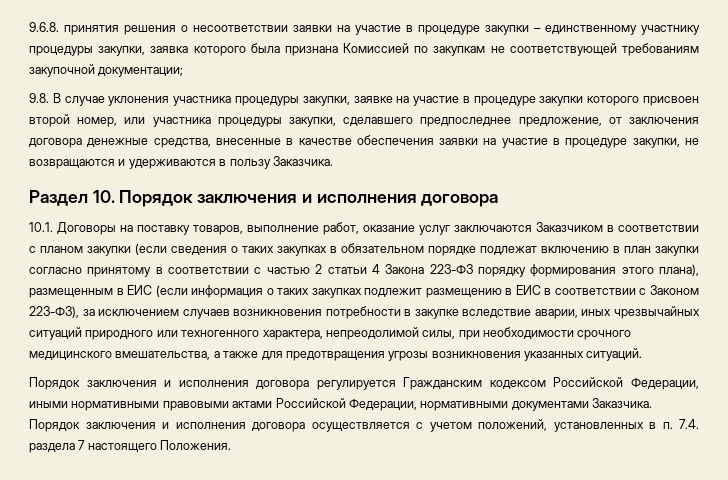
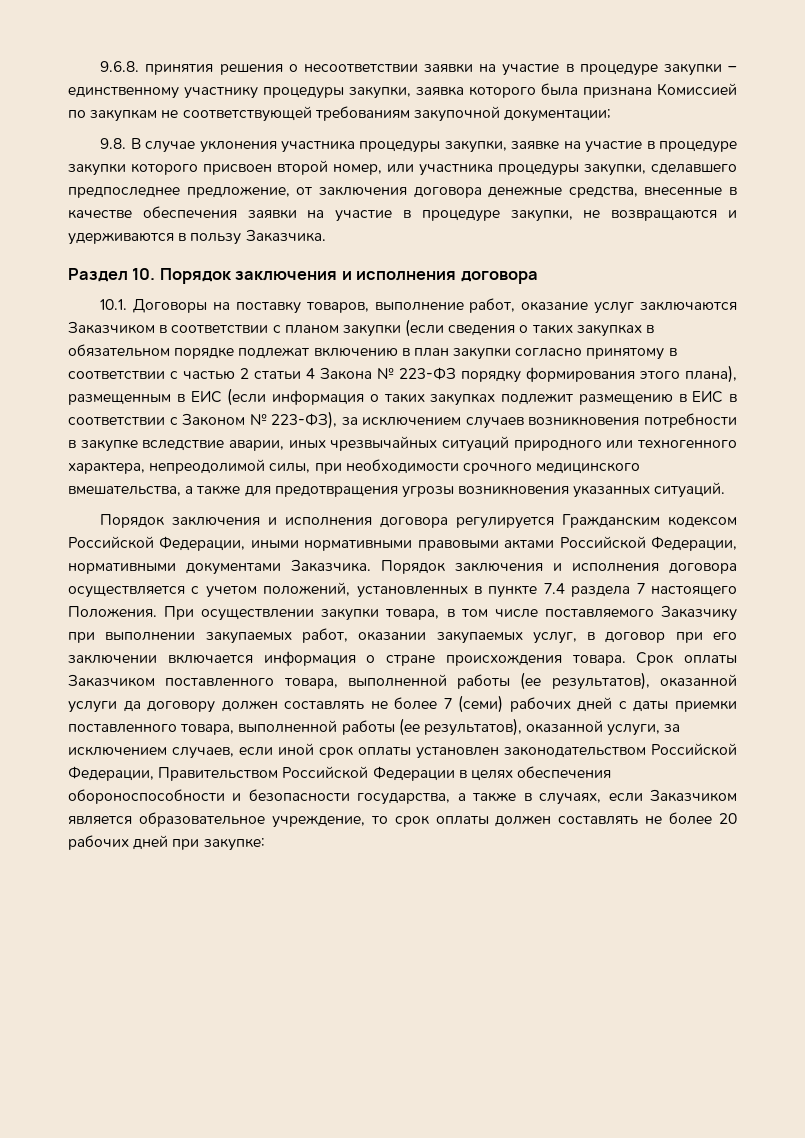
(425, 269) none -> [377,368,394,379] №
(699, 290) none -> [249,414,267,425] №
[662,419,699,429] п. 7.4. -> [488,583,565,598] пункте 7.4
(232, 445) none -> [164,605,738,621] [68,628,737,644] [68,651,737,666] [68,672,737,690] [68,695,738,713] [68,718,681,736] [68,743,737,759] [68,766,612,781] [68,789,738,805] [68,812,737,828] [68,835,265,851] При осуществлении закупки товара, в том числе поставляемого Заказчику при выполнении закупаемых работ, оказании закупаемых услуг, в договор при его заключении включается информация о стране происхождения товара. Срок оплаты Заказчиком поставленного товара, выполненной работы (ее результатов), оказанной услуги да договору должен составлять не более 7 (семи) рабочих дней с даты приемки поставленного товара, выполненной работы (ее результатов), оказанной услуги, за исключением случаев, если иной срок оплаты установлен законодательством Российской Федерации, Правительством Российской Федерации в целях обеспечения обороноспособности и безопасности государства, а также в случаях, если Заказчиком является образовательное учреждение, то срок оплаты должен составлять не более 20 рабочих дней при закупке:

